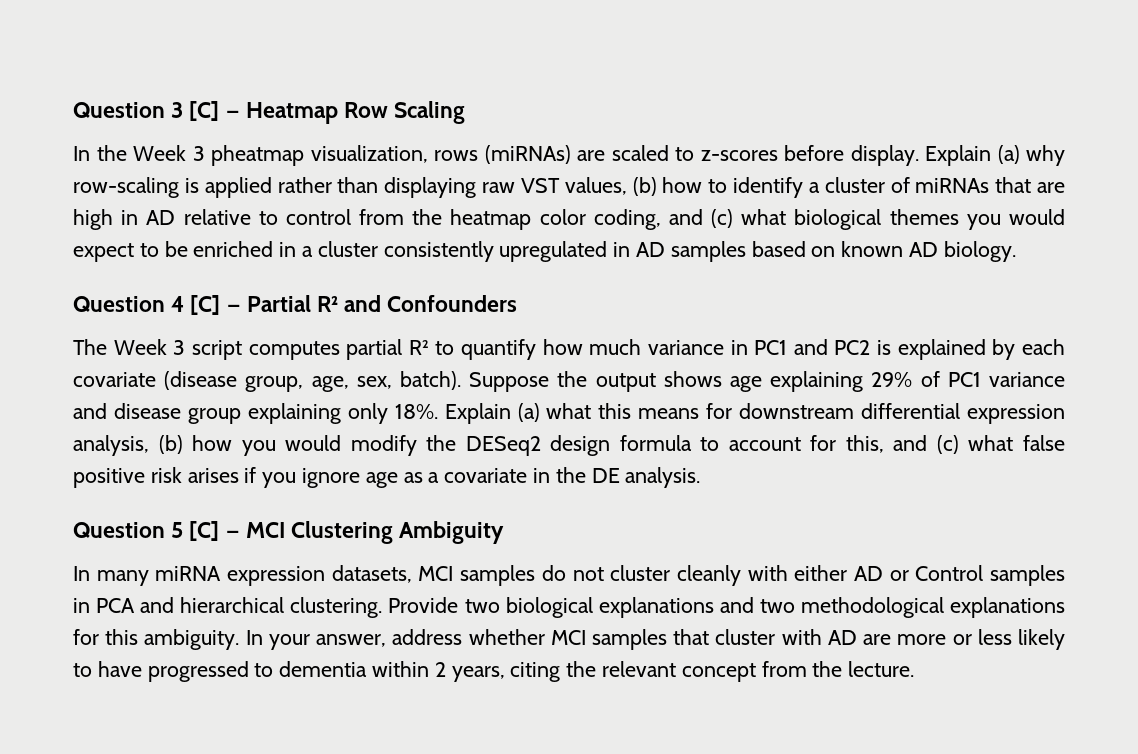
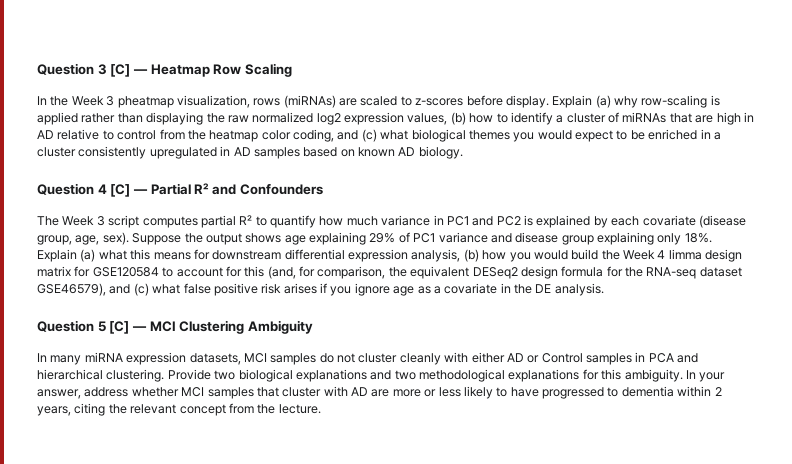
[482,178,560,193] raw VST -> [206,112,404,125] the raw normalized log2 expression
[356,371,461,390] sex, batch). -> [102,232,129,245] sex).
[350,435,884,456] modify the DESeq2 design formula to account for this, -> [571,249,743,262] [37,266,742,279] [37,283,106,296] build the Week 4 limma design matrix for GSE120584 to account for this (and, for comparison, the equivalent DESeq2 design formula for the RNA-seq dataset GSE46579),

